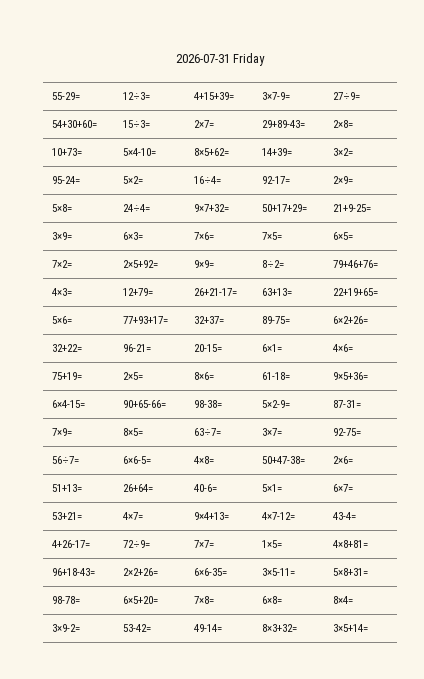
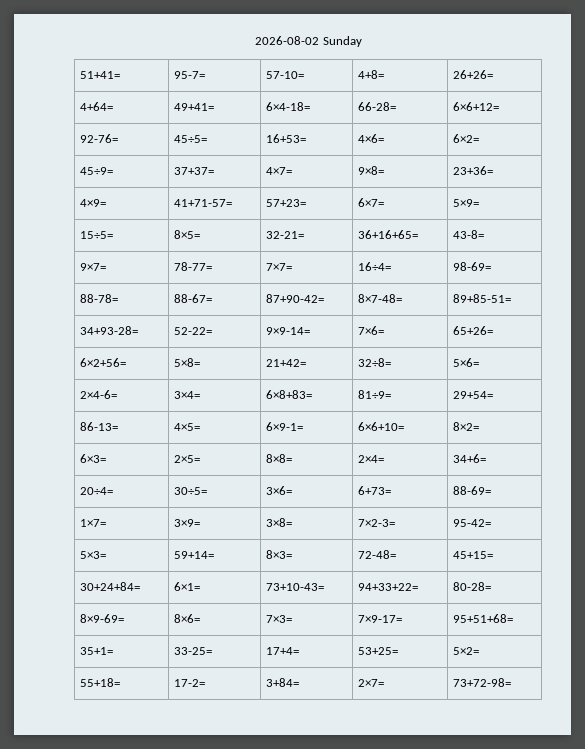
[175,53,266,66] [52,92,81,100] [123,92,151,100] [194,92,235,100] [262,92,291,100] [333,92,361,100] [52,120,98,128] [123,120,151,128] [194,120,215,128] [262,120,306,128] [333,120,354,128] [52,148,83,156] [123,148,157,156] [194,148,230,156] [262,148,293,156] [333,148,354,156] [52,176,81,184] [123,176,144,184] [194,176,222,184] [262,176,291,184] [333,176,354,184] [52,204,73,212] [123,204,151,212] [194,204,230,212] [262,204,308,212] [333,204,372,212] [52,232,73,240] [123,232,144,240] [194,232,215,240] [262,232,283,240] [333,232,354,240] [52,260,73,268] [123,260,159,268] [194,260,215,268] [262,260,285,268] [333,260,379,268] [52,288,73,296] [123,288,154,296] [194,288,238,296] [262,288,293,296] [333,288,379,296] [52,316,73,324] [123,316,169,324] [194,316,225,324] [262,316,291,324] [333,316,369,324] [52,344,83,352] [123,344,152,352] [194,344,223,352] [262,344,283,352] [333,344,354,352] [52,372,83,380] [123,372,144,380] [194,372,215,380] [262,372,291,380] [333,372,369,380] [52,400,86,408] [123,400,167,408] [194,400,223,408] [262,400,291,408] [333,400,362,408] [52,428,73,436] [123,428,144,436] [194,428,222,436] [262,428,283,436] [333,428,362,436] [52,456,80,464] [123,456,152,464] [194,456,215,464] [262,456,306,464] [333,456,354,464] [52,484,83,492] [123,484,154,492] [194,484,218,492] [262,484,283,492] [333,484,354,492] [52,512,83,520] [123,512,144,520] [194,512,230,520] [262,512,296,520] [333,512,357,520] [52,540,91,548] [123,540,151,548] [194,540,215,548] [262,540,283,548] [333,540,369,548] [52,568,96,576] [123,568,159,576] [194,568,228,576] [262,568,296,576] [333,568,369,576] [52,596,81,604] [123,596,159,604] [194,596,215,604] [262,596,283,604] [333,596,354,604] [52,624,81,632] [123,624,152,632] [194,624,223,632] [262,624,298,632] [333,624,369,632] 2026-07-31 Friday // 55-29= | 12÷3= | 4+15+39= | 3×7-9= | 27÷9= // 54+30+60= | 15÷3= | 2×7= | 29+89-43= | 2×8= // 10+73= | 5×4-10= | 8×5+62= | 14+39= | 3×2= // 95-24= | 5×2= | 16÷4= | 92-17= | 2×9= // 5×8= | 24÷4= | 9×7+32= | 50+17+29= | 21+9-25= // 3×9= | 6×3= | 7×6= | 7×5= | 6×5= // 7×2= | 2×5+92= | 9×9= | 8÷2= | 79+46+76= // 4×3= | 12+79= | 26+21-17= | 63+13= | 22+19+65= // 5×6= | 77+93+17= | 32+37= | 89-75= | 6×2+26= // 32+22= | 96-21= | 20-15= | 6×1= | 4×6= // 75+19= | 2×5= | 8×6= | 61-18= | 9×5+36= // 6×4-15= | 90+65-66= | 98-38= | 5×2-9= | 87-31= // 7×9= | 8×5= | 63÷7= | 3×7= | 92-75= // 56÷7= | 6×6-5= | 4×8= | 50+47-38= | 2×6= // 51+13= | 26+64= | 40-6= | 5×1= | 6×7= // 53+21= | 4×7= | 9×4+13= | 4×7-12= | 43-4= // 4+26-17= | 72÷9= | 7×7= | 1×5= | 4×8+81= // 96+18-43= | 2×2+26= | 6×6-35= | 3×5-11= | 5×8+31= // 98-78= | 6×5+20= | 7×8= | 6×8= | 8×4= // 3×9-2= | 53-42= | 49-14= | 8×3+32= | 3×5+14= -> [255,36,362,47] [79,71,120,79] [173,71,205,79] [265,71,304,79] [357,70,384,79] [452,70,493,79] [79,102,113,111] [173,103,214,111] [265,102,310,111] [357,102,396,111] [452,102,499,111] [79,134,118,143] [173,135,207,143] [265,134,306,143] [357,134,384,143] [452,134,479,143] [79,167,113,175] [173,167,214,175] [265,167,292,175] [357,166,384,175] [452,166,493,175] [79,199,106,207] [173,199,232,207] [265,199,306,207] [357,198,384,207] [452,199,479,207] [79,231,113,239] [173,230,200,239] [265,231,304,239] [357,230,418,239] [452,230,484,239] [79,263,106,271] [173,262,212,271] [265,263,292,271] [357,262,391,271] [452,262,491,271] [79,294,118,303] [173,294,212,303] [265,294,324,303] [357,294,402,303] [452,294,511,303] [79,326,138,335] [173,327,212,335] [265,327,310,335] [357,326,384,335] [452,326,493,335] [79,358,126,367] [173,358,200,367] [265,359,306,367] [357,358,391,367] [452,358,479,367] [79,390,117,399] [173,391,200,399] [265,390,312,399] [357,390,391,399] [452,391,493,399] [79,422,118,431] [173,423,200,431] [265,422,303,431] [357,422,404,431] [452,422,479,431] [79,454,106,463] [173,455,200,463] [265,454,292,463] [357,455,384,463] [452,454,486,463] [79,487,113,495] [173,487,207,495] [265,486,292,495] [357,486,391,495] [452,486,491,495] [79,519,106,527] [173,519,200,527] [265,518,292,527] [357,519,395,527] [452,519,491,527] [79,551,106,559] [173,551,214,559] [265,550,292,559] [357,550,396,559] [452,551,493,559] [79,582,140,591] [173,582,200,591] [265,583,324,591] [357,583,418,591] [452,582,491,591] [79,614,124,623] [173,614,200,623] [265,615,292,623] [357,615,402,623] [452,614,513,623] [79,647,113,655] [173,647,212,655] [265,647,299,655] [357,647,398,655] [452,647,479,655] [79,678,120,687] [173,679,205,687] [265,678,299,687] [357,679,384,687] [452,678,511,687] 2026-08-02 Sunday // 51+41= | 95-7= | 57-10= | 4+8= | 26+26= // 4+64= | 49+41= | 6×4-18= | 66-28= | 6×6+12= // 92-76= | 45÷5= | 16+53= | 4×6= | 6×2= // 45÷9= | 37+37= | 4×7= | 9×8= | 23+36= // 4×9= | 41+71-57= | 57+23= | 6×7= | 5×9= // 15÷5= | 8×5= | 32-21= | 36+16+65= | 43-8= // 9×7= | 78-77= | 7×7= | 16÷4= | 98-69= // 88-78= | 88-67= | 87+90-42= | 8×7-48= | 89+85-51= // 34+93-28= | 52-22= | 9×9-14= | 7×6= | 65+26= // 6×2+56= | 5×8= | 21+42= | 32÷8= | 5×6= // 2×4-6= | 3×4= | 6×8+83= | 81÷9= | 29+54= // 86-13= | 4×5= | 6×9-1= | 6×6+10= | 8×2= // 6×3= | 2×5= | 8×8= | 2×4= | 34+6= // 20÷4= | 30÷5= | 3×6= | 6+73= | 88-69= // 1×7= | 3×9= | 3×8= | 7×2-3= | 95-42= // 5×3= | 59+14= | 8×3= | 72-48= | 45+15= // 30+24+84= | 6×1= | 73+10-43= | 94+33+22= | 80-28= // 8×9-69= | 8×6= | 7×3= | 7×9-17= | 95+51+68= // 35+1= | 33-25= | 17+4= | 53+25= | 5×2= // 55+18= | 17-2= | 3+84= | 2×7= | 73+72-98=

